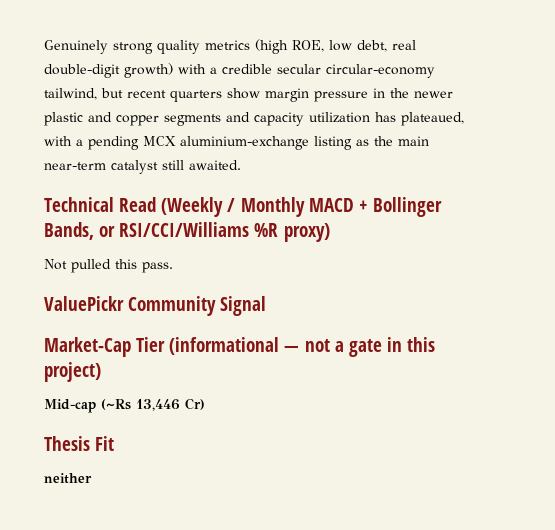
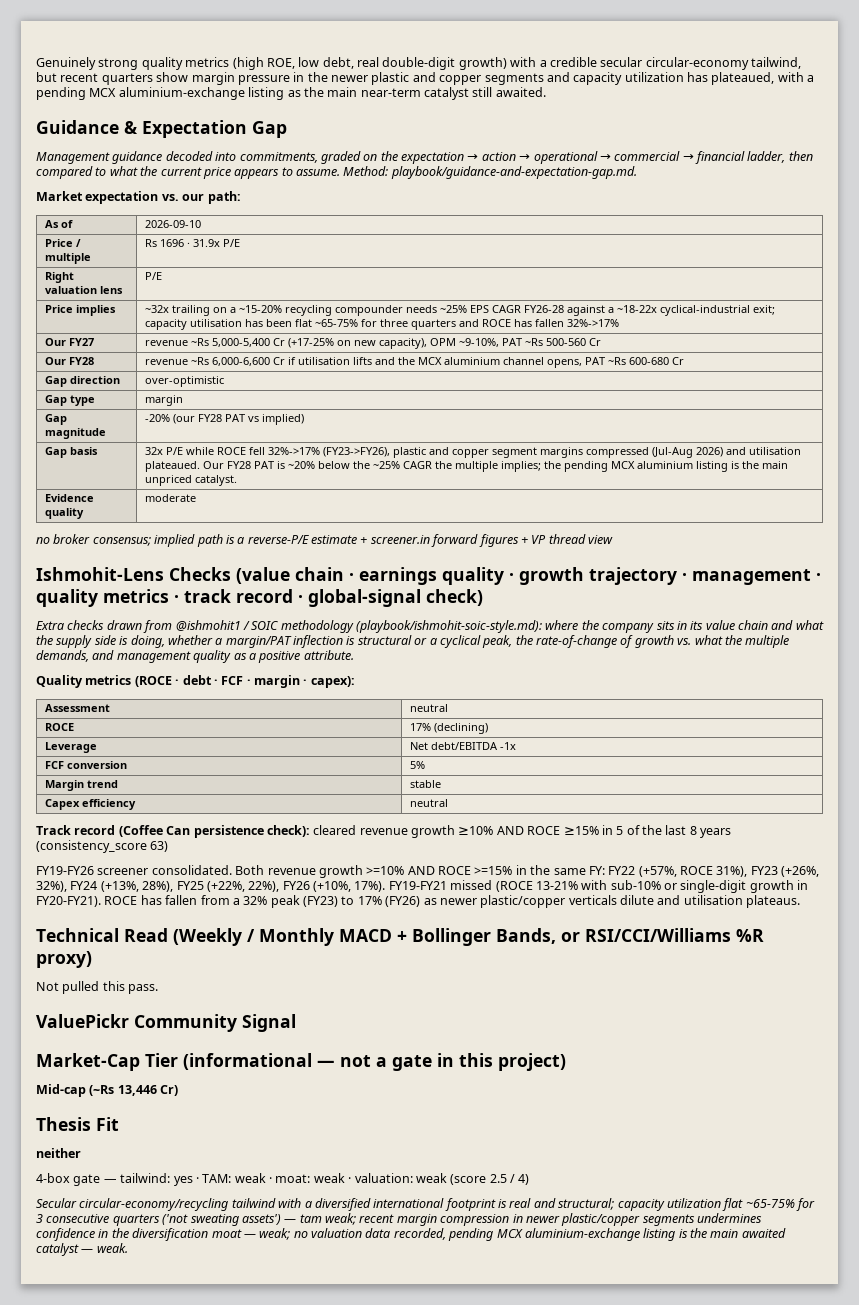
(241, 165) none -> [36,120,287,138] [36,151,813,164] [36,166,637,179] [36,191,241,204] [45,220,74,228] [145,220,202,228] [45,239,82,247] [45,253,92,264] [145,239,241,247] [45,272,75,283] [45,286,124,294] [145,272,163,280] [45,305,117,316] [145,305,776,316] [145,319,620,330] [45,338,95,346] [145,338,602,349] [45,357,95,365] [145,357,685,368] [45,376,121,387] [145,376,225,387] [45,395,96,406] [145,395,184,406] [45,414,68,425] [45,428,107,439] [145,414,305,425] [45,447,99,458] [145,447,802,458] [145,461,789,472] [145,475,238,486] [45,494,95,502] [45,508,85,519] [145,494,197,502] [36,534,613,547] [36,567,821,585] [36,589,483,607] [36,620,824,633] [36,635,790,648] [36,650,354,663] [36,675,355,688] [45,704,111,712] [410,704,449,712] [45,723,75,731] [410,723,489,734] [45,742,98,753] [410,742,517,750] [45,761,128,769] [410,761,426,769] [45,780,119,791] [410,780,442,788] [45,799,137,810] [410,799,449,807] [36,825,732,838] [36,840,169,853] [36,865,820,878] [36,880,809,893] [36,895,801,908] // Guidance & Expectation Gap // Management guidance decoded into commitments, graded on the expectation → action → operational → commercial → financial ladder, then compared to what the current price appears to assume. Method: playbook/guidance-and-expectation-gap.md. // Market expectation vs. our path: // As of | 2026-09-10 // Price / multiple | Rs 1696 · 31.9x P/E // Right valuation lens | P/E // Price implies | ~32x trailing on a ~15-20% recycling compounder needs ~25% EPS CAGR FY26-28 against a ~18-22x cyclical-industrial exit; capacity utilisation has been flat ~65-75% for three quarters and ROCE has fallen 32%->17% // Our FY27 | revenue ~Rs 5,000-5,400 Cr (+17-25% on new capacity), OPM ~9-10%, PAT ~Rs 500-560 Cr // Our FY28 | revenue ~Rs 6,000-6,600 Cr if utilisation lifts and the MCX aluminium channel opens, PAT ~Rs 600-680 Cr // Gap direction | over-optimistic // Gap type | margin // Gap magnitude | -20% (our FY28 PAT vs implied) // Gap basis | 32x P/E while ROCE fell 32%->17% (FY23->FY26), plastic and copper segment margins compressed (Jul-Aug 2026) and utilisation plateaued. Our FY28 PAT is ~20% below the ~25% CAGR the multiple implies; the pending MCX aluminium listing is the main unpriced catalyst. // Evidence quality | moderate // no broker consensus; implied path is a reverse-P/E estimate + screener.in forward figures + VP thread view // Ishmohit-Lens Checks (value chain · earnings quality · growth trajectory · management · quality metrics · track record · global-signal check) // Extra checks drawn from @ishmohit1 / SOIC methodology (playbook/ishmohit-soic-style.md): where the company sits in its value chain and what the supply side is doing, whether a margin/PAT inflection is structural or a cyclical peak, the rate-of-change of growth vs. what the multiple demands, and management quality as a positive attribute. // Quality metrics (ROCE · debt · FCF · margin · capex): // Assessment | neutral // ROCE | 17% (declining) // Leverage | Net debt/EBITDA -1x // FCF conversion | 5% // Margin trend | stable // Capex efficiency | neutral // Track record (Coffee Can persistence check): cleared revenue growth ≥10% AND ROCE ≥15% in 5 of the last 8 years (consistency_score 63) // FY19-FY26 screener consolidated. Both revenue growth >=10% AND ROCE >=15% in the same FY: FY22 (+57%, ROCE 31%), FY23 (+26%, 32%), FY24 (+13%, 28%), FY25 (+22%, 22%), FY26 (+10%, 17%). FY19-FY21 missed (ROCE 13-21% with sub-10% or single-digit growth in FY20-FY21). ROCE has fallen from a 32% peak (FY23) to 17% (FY26) as newer plastic/copper verticals dilute and utilisation plateaus.
(92, 478) none -> [36,1173,530,1186] [36,1198,815,1211] [36,1213,762,1226] [36,1228,786,1241] [36,1243,128,1256] // 4-box gate — tailwind: yes · TAM: weak · moat: weak · valuation: weak (score 2.5 / 4) // Secular circular-economy/recycling tailwind with a diversified international footprint is real and structural; capacity utilization flat ~65-75% for 3 consecutive quarters ('not sweating assets') — tam weak; recent margin compression in newer plastic/copper segments undermines confidence in the diversification moat — weak; no valuation data recorded, pending MCX aluminium-exchange listing is the main awaited catalyst — weak.

